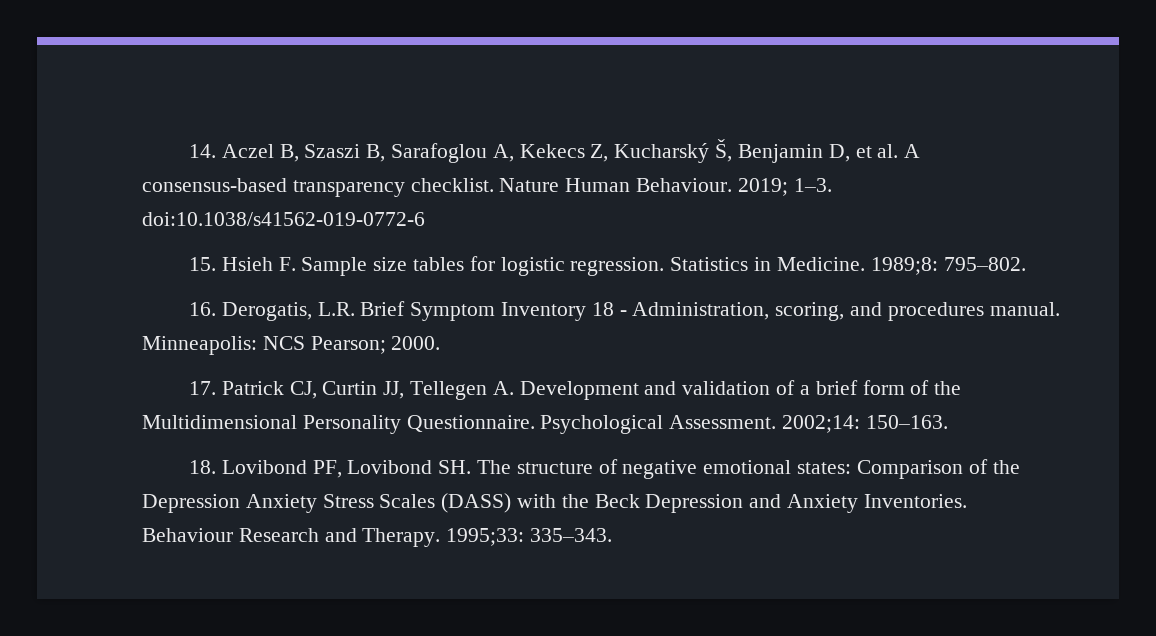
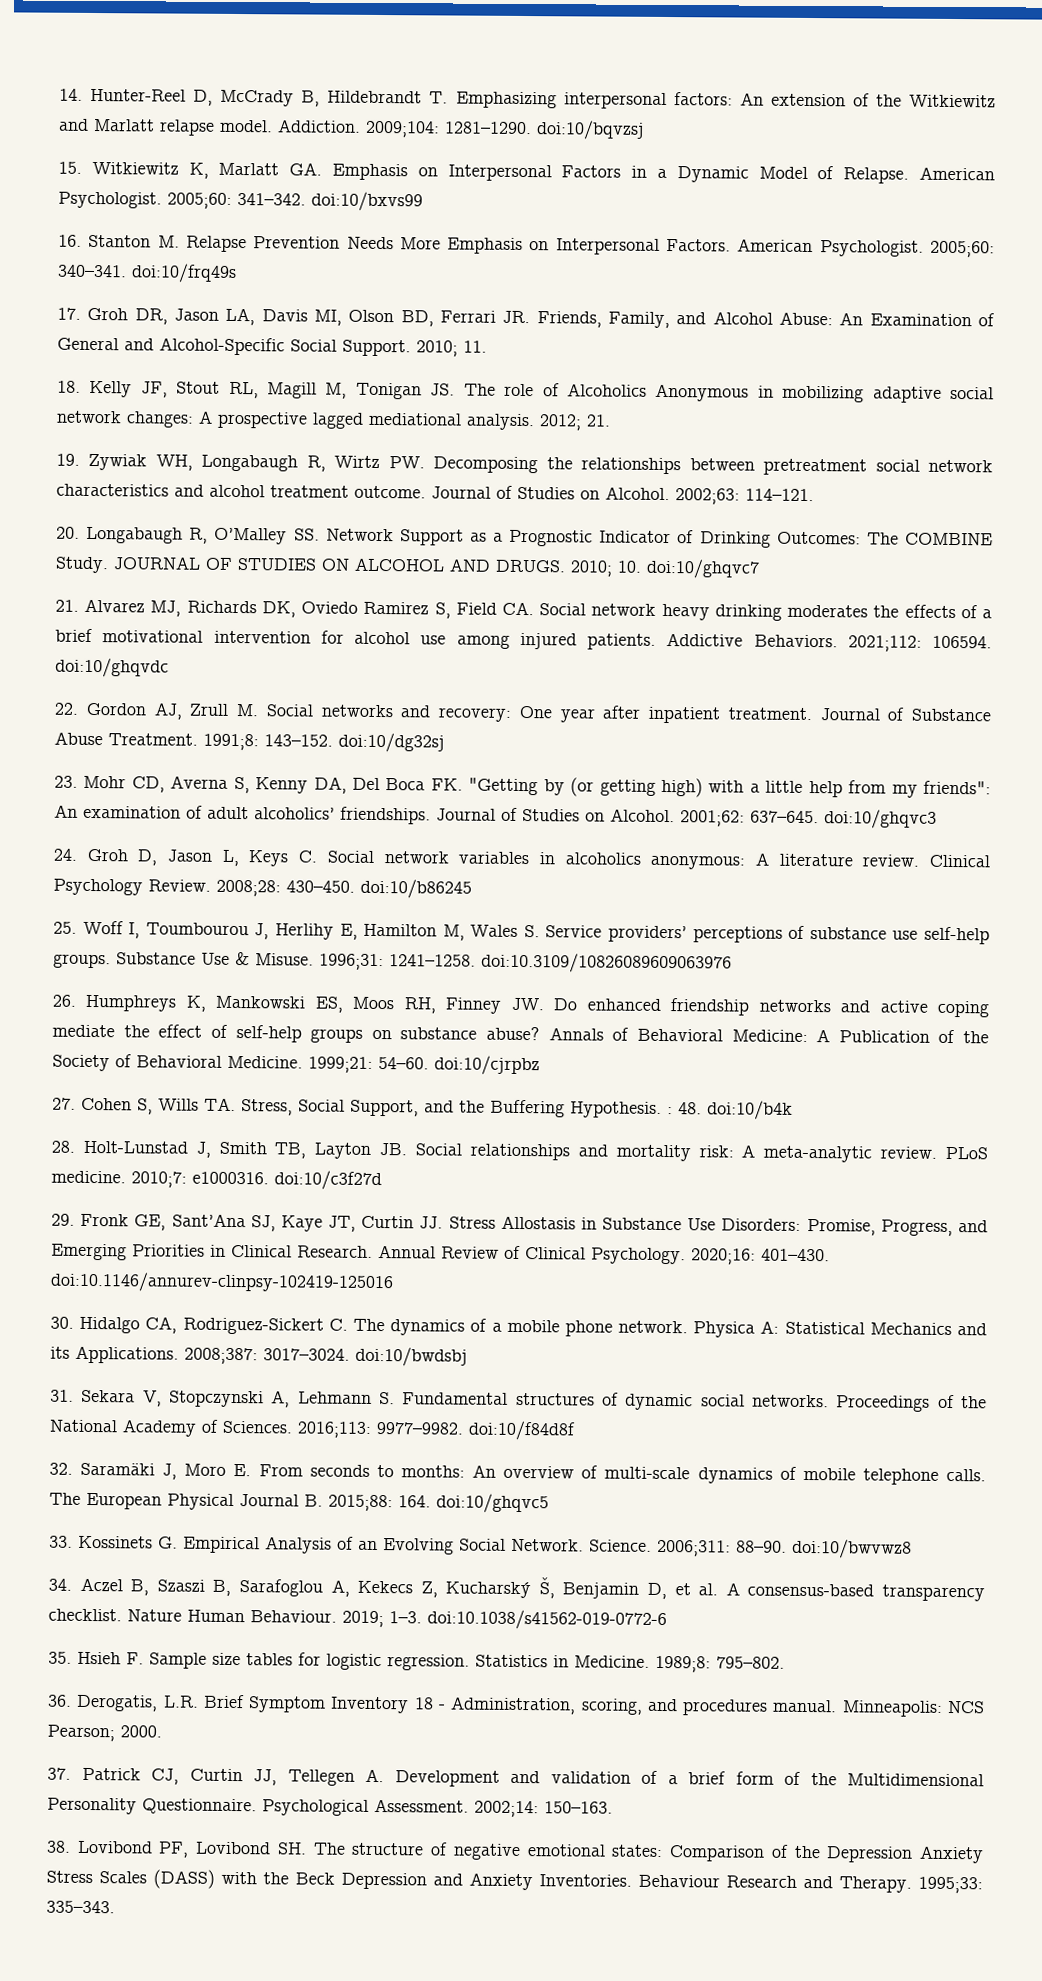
(217, 151) none -> [90,88,996,109] [58,118,645,140] [58,161,995,184] [58,191,423,212] [58,234,995,258] [57,263,237,283] [57,307,996,329] [57,337,487,357] [57,380,994,403] [56,410,611,431] [56,453,993,476] [56,483,814,505] [56,526,993,548] [55,556,760,579] [55,598,992,621] [55,628,992,652] [55,657,169,678] [54,702,991,724] [54,731,445,753] [54,775,992,798] [54,804,937,829] [53,848,990,870] [53,878,472,899] [53,920,991,945] [53,952,732,974] [52,994,989,1018] [52,1024,989,1044] [52,1054,540,1076] [52,1097,793,1120] [51,1140,989,1163] [51,1170,382,1191] [51,1213,988,1237] [51,1243,830,1265] [50,1271,394,1294] [50,1316,987,1338] [50,1345,468,1367] [50,1389,988,1412] [49,1419,575,1441] [49,1462,987,1485] [49,1492,549,1514] [49,1535,912,1559] [48,1578,72,1591] Hunter-Reel D, McCrady B, Hildebrandt T. Emphasizing interpersonal factors: An extension of the Witkiewitz and Marlatt relapse model. Addiction. 2009;104: 1281–1290. doi:10/bqvzsj // 15. Witkiewitz K, Marlatt GA. Emphasis on Interpersonal Factors in a Dynamic Model of Relapse. American Psychologist. 2005;60: 341–342. doi:10/bxvs99 // 16. Stanton M. Relapse Prevention Needs More Emphasis on Interpersonal Factors. American Psychologist. 2005;60: 340–341. doi:10/frq49s // 17. Groh DR, Jason LA, Davis MI, Olson BD, Ferrari JR. Friends, Family, and Alcohol Abuse: An Examination of General and Alcohol-Specific Social Support. 2010; 11. // 18. Kelly JF, Stout RL, Magill M, Tonigan JS. The role of Alcoholics Anonymous in mobilizing adaptive social network changes: A prospective lagged mediational analysis. 2012; 21. // 19. Zywiak WH, Longabaugh R, Wirtz PW. Decomposing the relationships between pretreatment social network characteristics and alcohol treatment outcome. Journal of Studies on Alcohol. 2002;63: 114–121. // 20. Longabaugh R, O’Malley SS. Network Support as a Prognostic Indicator of Drinking Outcomes: The COMBINE Study. JOURNAL OF STUDIES ON ALCOHOL AND DRUGS. 2010; 10. doi:10/ghqvc7 // 21. Alvarez MJ, Richards DK, Oviedo Ramirez S, Field CA. Social network heavy drinking moderates the effects of a brief motivational intervention for alcohol use among injured patients. Addictive Behaviors. 2021;112: 106594. doi:10/ghqvdc // 22. Gordon AJ, Zrull M. Social networks and recovery: One year after inpatient treatment. Journal of Substance Abuse Treatment. 1991;8: 143–152. doi:10/dg32sj // 23. Mohr CD, Averna S, Kenny DA, Del Boca FK. "Getting by (or getting high) with a little help from my friends": An examination of adult alcoholics’ friendships. Journal of Studies on Alcohol. 2001;62: 637–645. doi:10/ghqvc3 // 24. Groh D, Jason L, Keys C. Social network variables in alcoholics anonymous: A literature review. Clinical Psychology Review. 2008;28: 430–450. doi:10/b86245 // 25. Woff I, Toumbourou J, Herlihy E, Hamilton M, Wales S. Service providers’ perceptions of substance use self-help groups. Substance Use & Misuse. 1996;31: 1241–1258. doi:10.3109/10826089609063976 // 26. Humphreys K, Mankowski ES, Moos RH, Finney JW. Do enhanced friendship networks and active coping mediate the effect of self-help groups on substance abuse? Annals of Behavioral Medicine: A Publication of the Society of Behavioral Medicine. 1999;21: 54–60. doi:10/cjrpbz // 27. Cohen S, Wills TA. Stress, Social Support, and the Buffering Hypothesis. : 48. doi:10/b4k // 28. Holt-Lunstad J, Smith TB, Layton JB. Social relationships and mortality risk: A meta-analytic review. PLoS medicine. 2010;7: e1000316. doi:10/c3f27d // 29. Fronk GE, Sant’Ana SJ, Kaye JT, Curtin JJ. Stress Allostasis in Substance Use Disorders: Promise, Progress, and Emerging Priorities in Clinical Research. Annual Review of Clinical Psychology. 2020;16: 401–430. doi:10.1146/annurev-clinpsy-102419-125016 // 30. Hidalgo CA, Rodriguez-Sickert C. The dynamics of a mobile phone network. Physica A: Statistical Mechanics and its Applications. 2008;387: 3017–3024. doi:10/bwdsbj // 31. Sekara V, Stopczynski A, Lehmann S. Fundamental structures of dynamic social networks. Proceedings of the National Academy of Sciences. 2016;113: 9977–9982. doi:10/f84d8f // 32. Saramäki J, Moro E. From seconds to months: An overview of multi-scale dynamics of mobile telephone calls. The European Physical Journal B. 2015;88: 164. doi:10/ghqvc5 // 33. Kossinets G. Empirical Analysis of an Evolving Social Network. Science. 2006;311: 88–90. doi:10/bwvwz8 // 34.
[189,257,217,271] 15. -> [48,1651,72,1664] 35.
[189,302,217,316] 16. -> [47,1694,72,1707] 36.
[189,381,217,395] 17. -> [47,1767,71,1780] 37.
[189,460,217,474] 18. -> [46,1840,71,1853] 38.

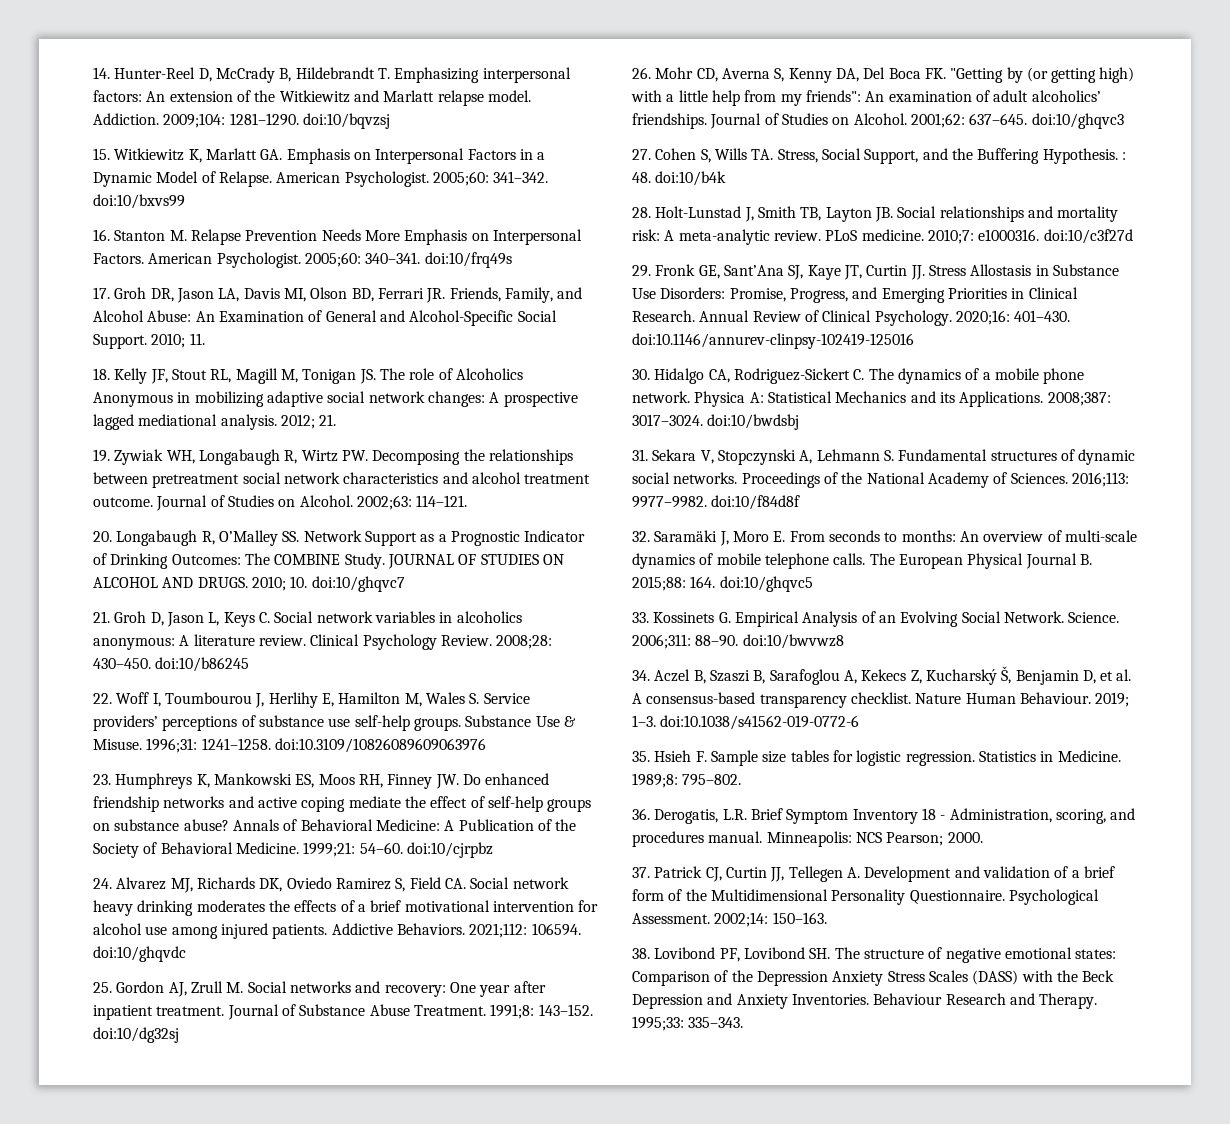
[84,598,992,621] [55,628,992,652] [55,657,169,678] [54,702,991,724] [54,731,445,753] [54,775,992,798] [54,804,937,829] [53,848,77,861] Alvarez MJ, Richards DK, Oviedo Ramirez S, Field CA. Social network heavy drinking moderates the effects of a brief motivational intervention for alcohol use among injured patients. Addictive Behaviors. 2021;112: 106594. doi:10/ghqvdc // 22. Gordon AJ, Zrull M. Social networks and recovery: One year after inpatient treatment. Journal of Substance Abuse Treatment. 1991;8: 143–152. doi:10/dg32sj // 23. Mohr CD, Averna S, Kenny DA, Del Boca FK. "Getting by (or getting high) with a little help from my friends": An examination of adult alcoholics’ friendships. Journal of Studies on Alcohol. 2001;62: 637–645. doi:10/ghqvc3 // 24. -> (110, 617) none
[53,921,77,934] 25. -> [93,693,112,704] 22.
[52,994,76,1007] 26. -> [93,774,111,785] 23.
(540, 1065) none -> [93,877,569,893] [93,900,599,916] [93,923,581,939] [93,946,186,962] [93,981,546,997] [93,1004,593,1020] [93,1027,179,1043] [632,67,1135,83] [631,90,1101,106] [632,113,1124,129] // 24. Alvarez MJ, Richards DK, Oviedo Ramirez S, Field CA. Social network heavy drinking moderates the effects of a brief motivational intervention for alcohol use among injured patients. Addictive Behaviors. 2021;112: 106594. doi:10/ghqvdc // 25. Gordon AJ, Zrull M. Social networks and recovery: One year after inpatient treatment. Journal of Substance Abuse Treatment. 1991;8: 143–152. doi:10/dg32sj // 26. Mohr CD, Averna S, Kenny DA, Del Boca FK. "Getting by (or getting high) with a little help from my friends": An examination of adult alcoholics’ friendships. Journal of Studies on Alcohol. 2001;62: 637–645. doi:10/ghqvc3

